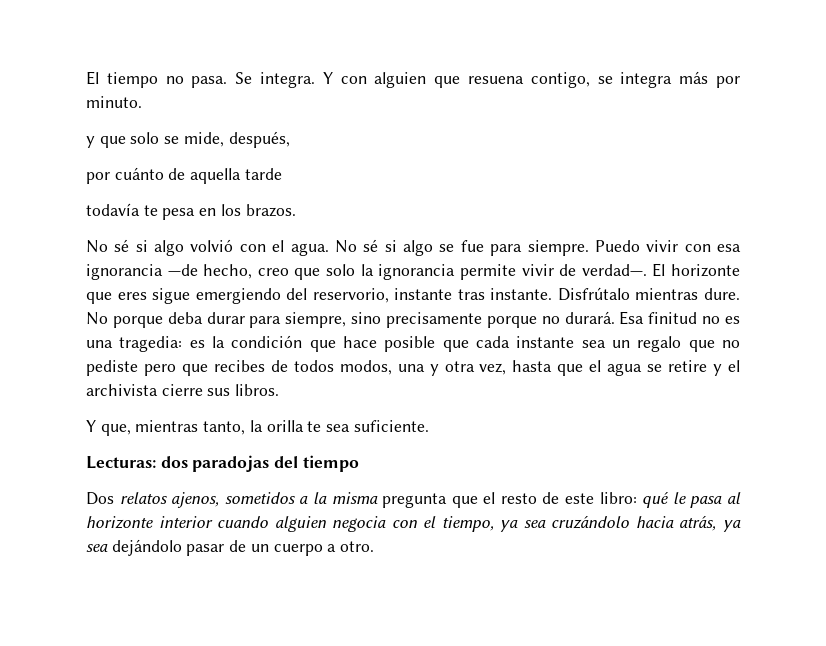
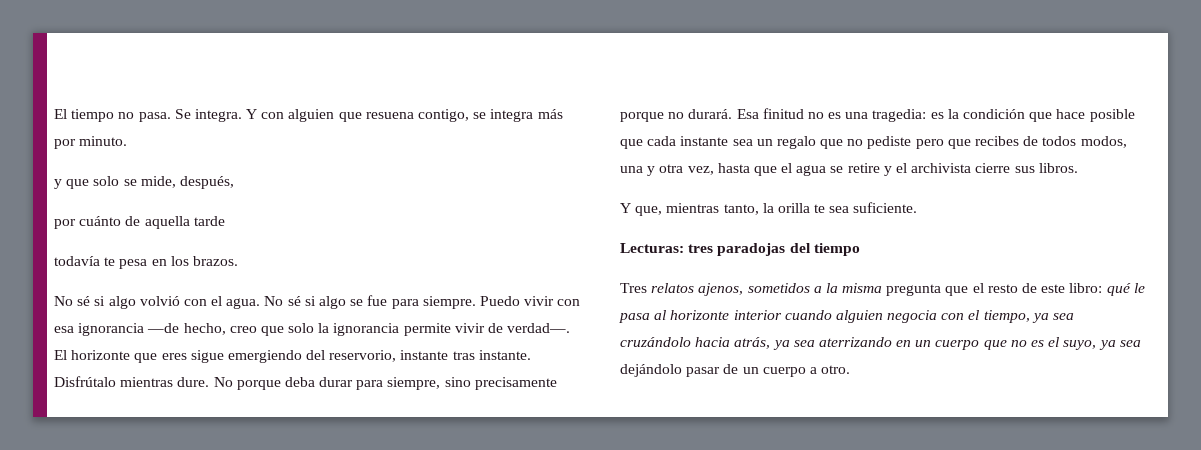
[160,456,188,468] dos -> [688,244,714,253] tres
[86,492,114,505] Dos -> [620,283,647,293] Tres
(108, 548) none -> [818,337,1141,350] aterrizando en un cuerpo que no es el suyo, ya sea

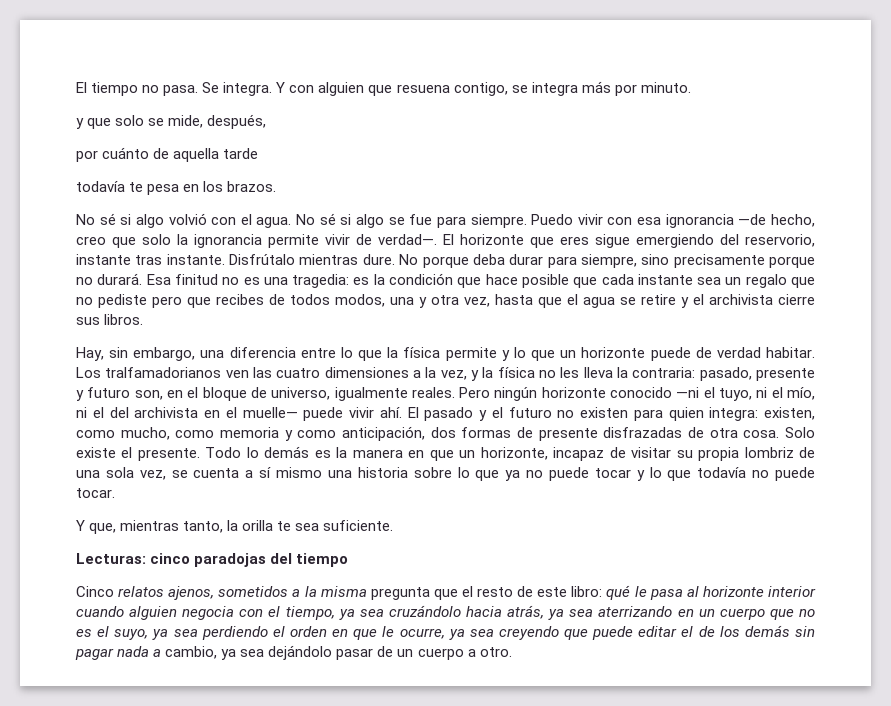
(1078, 168) none -> [76,347,815,361] [76,367,815,381] [76,387,815,401] [76,407,815,421] [76,426,815,441] [76,446,816,461] [76,467,816,481] [76,488,115,498] // Hay, sin embargo, una diferencia entre lo que la física permite y lo que un horizonte puede de verdad habitar. Los tralfamadorianos ven las cuatro dimensiones a la vez, y la física no les lleva la contraria: pasado, presente y futuro son, en el bloque de universo, igualmente reales. Pero ningún horizonte conocido —ni el tuyo, ni el mío, ni el del archivista en el muelle— puede vivir ahí. El pasado y el futuro no existen para quien integra: existen, como mucho, como memoria y como anticipación, dos formas de presente disfrazadas de otra cosa. Solo existe el presente. Todo lo demás es la manera en que un horizonte, incapaz de visitar su propia lombriz de una sola vez, se cuenta a sí mismo una historia sobre lo que ya no puede tocar y lo que todavía no puede tocar.
[688,244,714,253] tres -> [150,553,191,564] cinco
[620,283,647,293] Tres -> [76,586,114,597] Cinco
(1141, 343) none -> [201,625,815,640] [75,646,265,660] perdiendo el orden en que le ocurre, ya sea creyendo que puede editar el de los demás sin pagar nada a cambio, ya sea

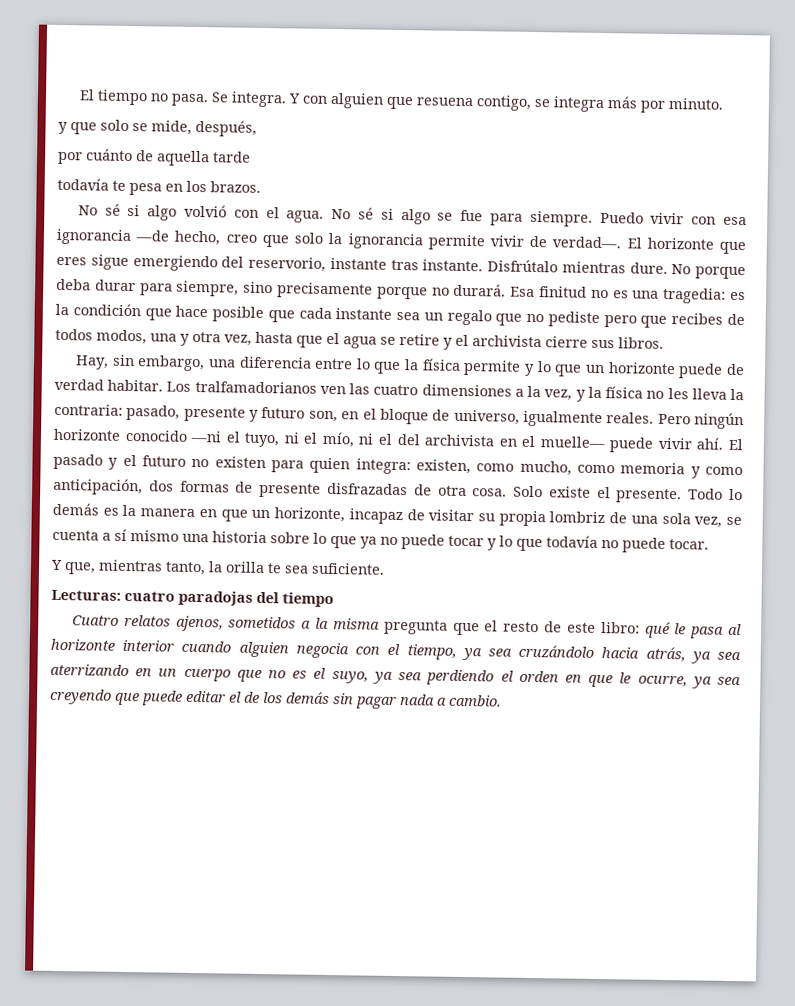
[150,553,191,564] cinco -> [124,590,175,602] cuatro
[76,586,114,597] Cinco -> [71,615,119,626] Cuatro
[165,645,512,660] cambio, ya sea dejándolo pasar de un cuerpo a otro. -> [448,694,502,707] cambio.

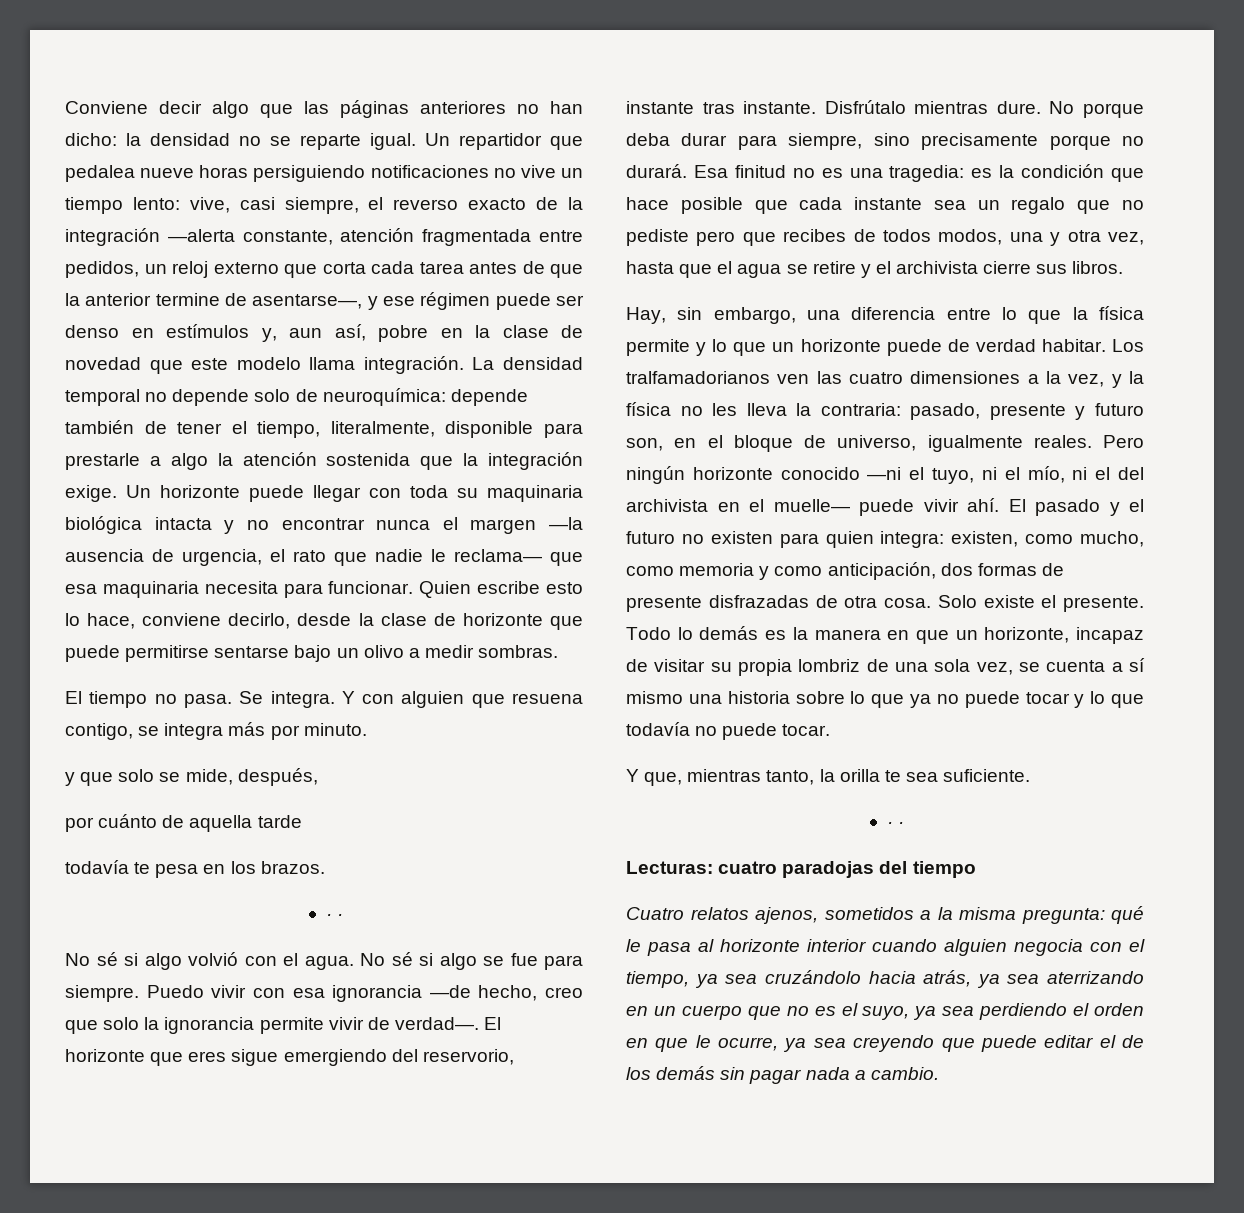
(78, 95) none -> [65,100,583,118] [65,133,583,150] [65,165,584,182] [65,197,584,214] [65,228,583,246] [65,261,583,278] [65,292,584,310] [65,324,583,342] [65,356,583,374] [65,388,528,406] [65,420,583,438] [65,452,583,470] [65,485,583,502] [65,516,583,534] [65,549,583,566] [65,581,584,598] [65,613,583,630] [65,645,559,662] Conviene decir algo que las páginas anteriores no han dicho: la densidad no se reparte igual. Un repartidor que pedalea nueve horas persiguiendo notificaciones no vive un tiempo lento: vive, casi siempre, el reverso exacto de la integración —alerta constante, atención fragmentada entre pedidos, un reloj externo que corta cada tarea antes de que la anterior termine de asentarse—, y ese régimen puede ser denso en estímulos y, aun así, pobre en la clase de novedad que este modelo llama integración. La densidad temporal no depende solo de neuroquímica: depende también de tener el tiempo, literalmente, disponible para prestarle a algo la atención sostenida que la integración exige. Un horizonte puede llegar con toda su maquinaria biológica intacta y no encontrar nunca el margen —la ausencia de urgencia, el rato que nadie le reclama— que esa maquinaria necesita para funcionar. Quien escribe esto lo hace, conviene decirlo, desde la clase de horizonte que puede permitirse sentarse bajo un olivo a medir sombras. //
(261, 187) none -> [325,914,344,920] // · ·
(385, 568) none -> [886,822,905,828] // · ·
[383,619,640,636] pregunta que el resto de este libro: -> [1021,908,1105,924] pregunta:

